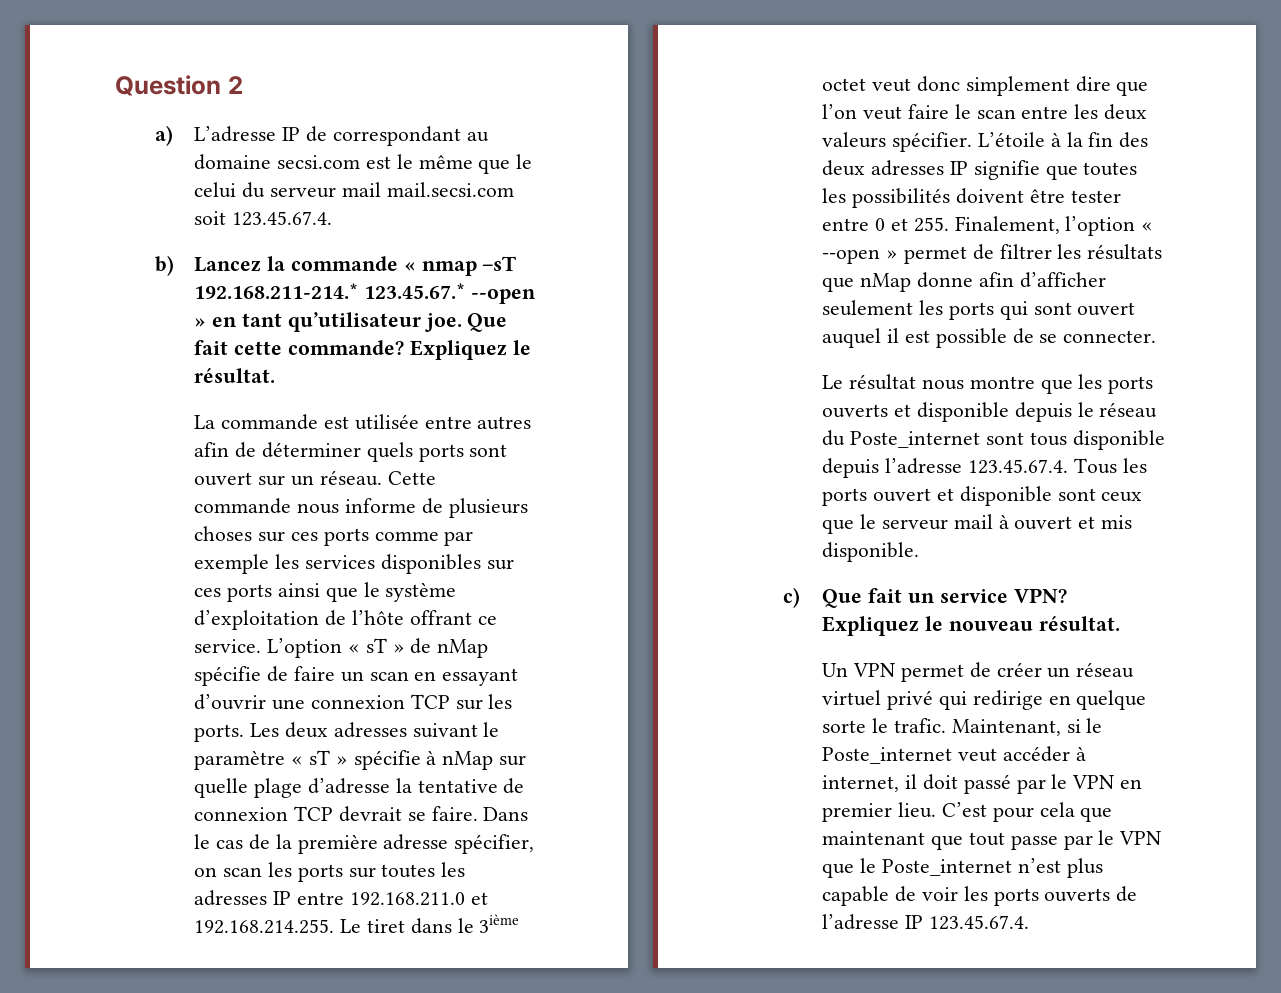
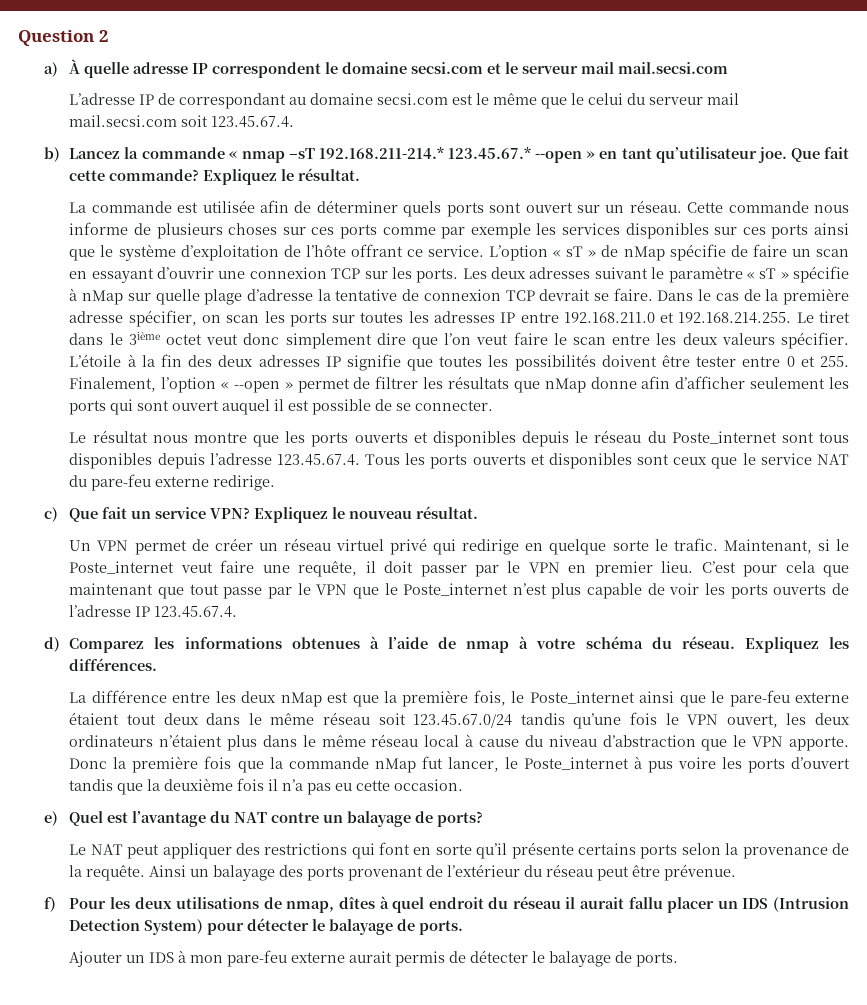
(173, 135) none -> [69,59,729,78] À quelle adresse IP correspondent le domaine secsi.com et le serveur mail mail.secsi.com //
[424,416,532,430] entre autres -> (255, 206) none
[917,402,1010,422] disponible -> [432,431,516,447] disponibles
[1072,430,1165,450] disponible -> [69,453,153,469] disponibles
[873,486,1052,506] ouvert et disponible -> [472,453,632,469] ouverts et disponibles
[882,514,1133,530] [822,542,920,562] serveur mail à ouvert et mis disponible. -> [760,453,850,465] [69,474,276,491] service NAT du pare-feu externe redirige.
[1003,746,1086,762] [822,775,900,792] accéder à internet, -> [220,560,358,577] faire une requête,
[963,774,1011,794] passé -> [420,565,467,577] passer
(1030, 922) none -> [43,636,850,653] [69,658,158,671] [69,690,849,707] [69,712,850,729] [69,734,849,751] [69,756,850,773] [69,778,464,795] [43,811,484,827] [69,842,850,859] [69,864,737,881] [43,896,849,913] [69,918,464,935] [69,950,679,967] // d) Comparez les informations obtenues à l’aide de nmap à votre schéma du réseau. Expliquez les différences. // La différence entre les deux nMap est que la première fois, le Poste_internet ainsi que le pare-feu externe étaient tout deux dans le même réseau soit 123.45.67.0/24 tandis qu’une fois le VPN ouvert, les deux ordinateurs n’étaient plus dans le même réseau local à cause du niveau d’abstraction que le VPN apporte. Donc la première fois que la commande nMap fut lancer, le Poste_internet à pus voire les ports d’ouvert tandis que la deuxième fois il n’a pas eu cette occasion. // e) Quel est l’avantage du NAT contre un balayage de ports? // Le NAT peut appliquer des restrictions qui font en sorte qu’il présente certains ports selon la provenance de la requête. Ainsi un balayage des ports provenant de l’extérieur du réseau peut être prévenue. // f) Pour les deux utilisations de nmap, dîtes à quel endroit du réseau il aurait fallu placer un IDS (Intrusion Detection System) pour détecter le balayage de ports. // Ajouter un IDS à mon pare-feu externe aurait permis de détecter le balayage de ports.

